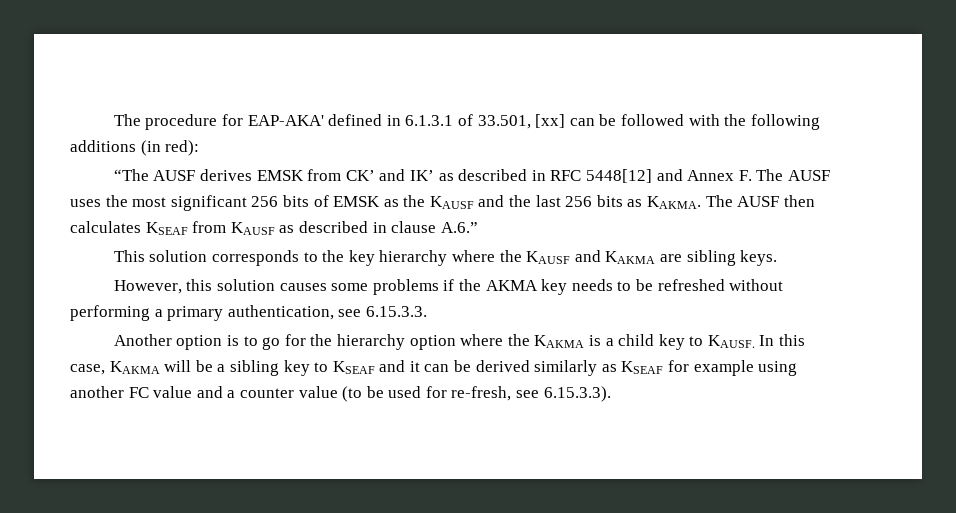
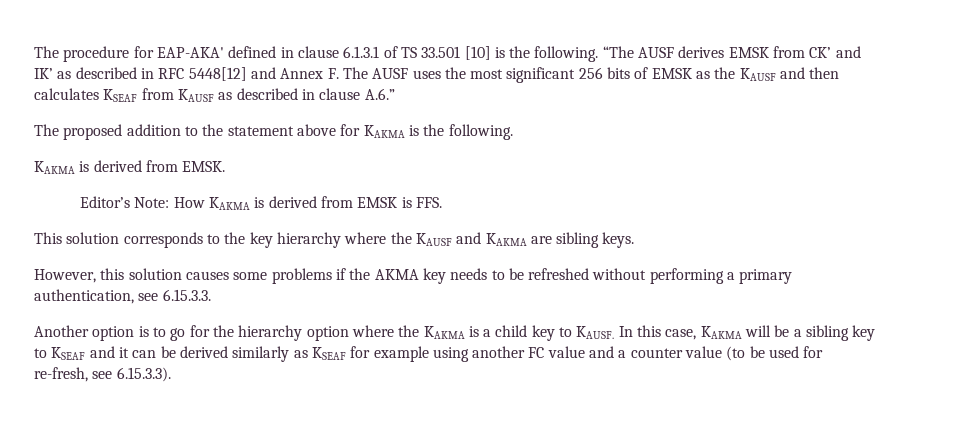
(401, 120) none -> [297,46,339,58] clause
[477,114,820,130] [70,140,200,156] 33.501, [xx] can be followed with the following additions (in red): // -> [400,46,599,62] TS 33.501 [10] is the following.
[509,195,780,209] the last 256 bits as KAKMA. The AUSF -> (806, 73) none
(478, 227) none -> [34,124,513,140] [34,160,226,174] [80,196,442,210] // The proposed addition to the statement above for KAKMA is the following. // KAKMA is derived from EMSK. // Editor’s Note: How KAKMA is derived from EMSK is FFS.

